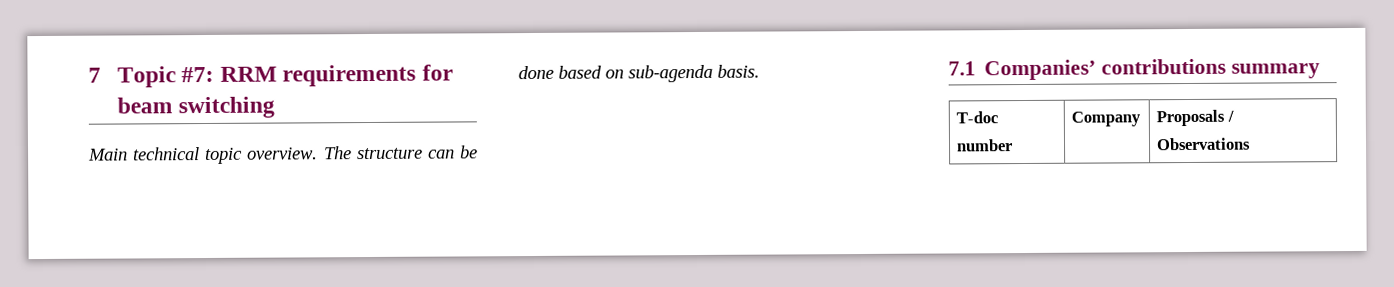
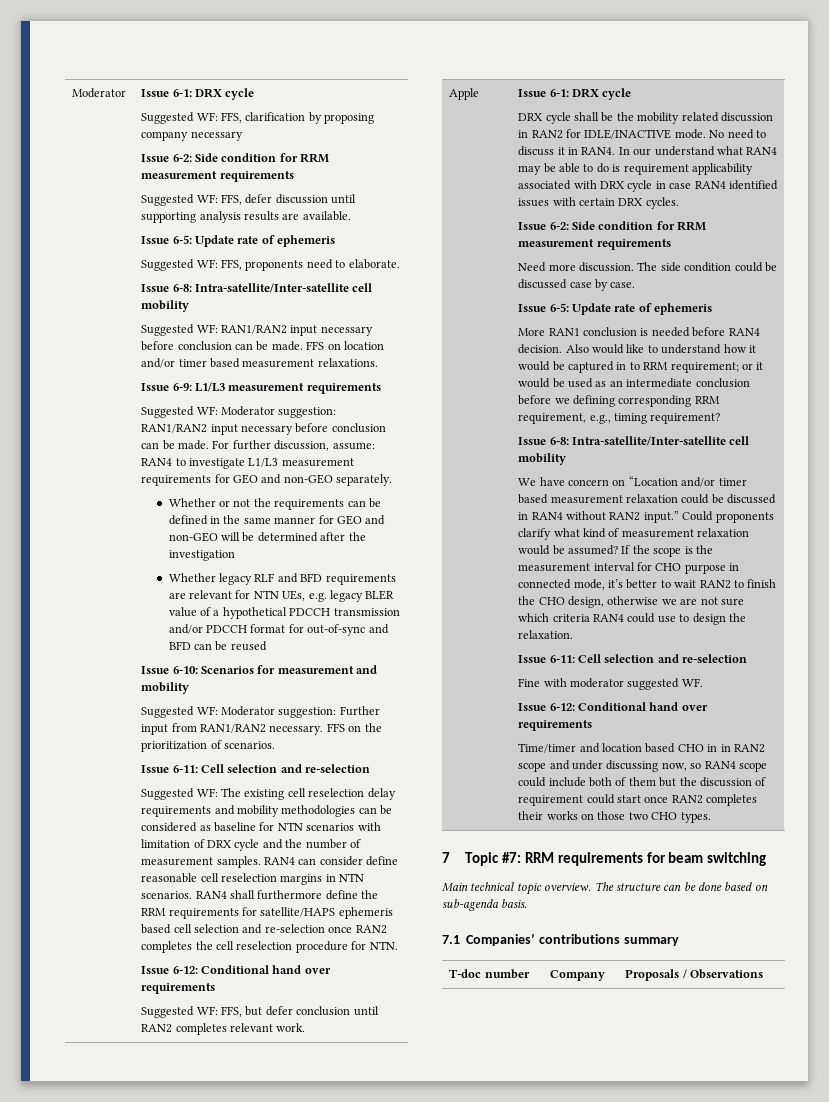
(88, 75) none -> [72,88,127,98] [141,88,255,100] [141,112,375,124] [141,131,243,141] [141,153,330,163] [141,171,294,182] [141,194,357,206] [141,211,351,223] [141,235,336,247] [141,259,400,271] [141,283,373,293] [141,300,190,312] [141,324,373,336] [141,341,384,351] [141,358,378,368] [141,382,381,394] [141,406,337,418] [141,423,386,435] [141,440,375,451] [141,458,354,469] [141,474,393,486] [168,498,381,510] [168,515,386,525] [168,532,366,542] [168,550,235,561] [168,573,396,585] [168,590,395,602] [168,607,400,619] [168,624,389,636] [168,641,267,651] [141,665,378,674] [141,682,190,694] [141,706,380,718] [141,723,382,735] [141,740,276,752] [141,764,371,773] [141,788,396,800] [141,805,393,817] [141,822,381,832] [141,839,361,851] [141,856,399,868] [141,873,365,885] [141,890,379,900] [141,907,393,919] [141,924,387,934] [141,941,398,953] [141,965,331,974] [141,983,216,994] [141,1006,379,1018] [141,1023,306,1035] [449,88,480,100] [518,88,632,100] [518,112,773,124] [518,129,766,139] [518,146,778,156] [518,163,753,175] [518,180,778,192] [518,197,679,209] [518,221,707,231] [518,239,671,250] [518,262,777,272] [518,279,636,291] [518,303,713,315] [518,327,760,337] [518,344,756,354] [518,361,764,373] [518,378,750,388] [518,395,720,407] [518,413,721,424] [518,436,750,446] [518,453,567,465] [518,476,747,487] [518,494,777,504] [518,511,774,523] [518,528,750,540] [518,545,713,557] [518,562,740,574] [518,579,777,590] [518,596,744,608] [518,613,746,625] [518,630,574,639] [518,654,748,663] [518,678,703,690] [518,702,708,711] [518,720,593,731] [518,743,765,753] [518,760,767,772] [518,777,767,787] [518,794,758,806] [518,811,711,823] Moderator | Issue 6-1: DRX cycle // Suggested WF: FFS, clarification by proposing company necessary // Issue 6-2: Side condition for RRM measurement requirements // Suggested WF: FFS, defer discussion until supporting analysis results are available. // Issue 6-5: Update rate of ephemeris // Suggested WF: FFS, proponents need to elaborate. // Issue 6-8: Intra-satellite/Inter-satellite cell mobility // Suggested WF: RAN1/RAN2 input necessary before conclusion can be made. FFS on location and/or timer based measurement relaxations. // Issue 6-9: L1/L3 measurement requirements // Suggested WF: Moderator suggestion: RAN1/RAN2 input necessary before conclusion can be made. For further discussion, assume: RAN4 to investigate L1/L3 measurement requirements for GEO and non-GEO separately. // Whether or not the requirements can be defined in the same manner for GEO and non-GEO will be determined after the investigation // Whether legacy RLF and BFD requirements are relevant for NTN UEs, e.g. legacy BLER value of a hypothetical PDCCH transmission and/or PDCCH format for out-of-sync and BFD can be reused // Issue 6-10: Scenarios for measurement and mobility // Suggested WF: Moderator suggestion: Further input from RAN1/RAN2 necessary. FFS on the prioritization of scenarios. // Issue 6-11: Cell selection and re-selection // Suggested WF: The existing cell reselection delay requirements and mobility methodologies can be considered as baseline for NTN scenarios with limitation of DRX cycle and the number of measurement samples. RAN4 can consider define reasonable cell reselection margins in NTN scenarios. RAN4 shall furthermore define the RRM requirements for satellite/HAPS ephemeris based cell selection and re-selection once RAN2 completes the cell reselection procedure for NTN. // Issue 6-12: Conditional hand over requirements // Suggested WF: FFS, but defer conclusion until RAN2 completes relevant work. // Apple | Issue 6-1: DRX cycle // DRX cycle shall be the mobility related discussion in RAN2 for IDLE/INACTIVE mode. No need to discuss it in RAN4. In our understand what RAN4 may be able to do is requirement applicability associated with DRX cycle in case RAN4 identified issues with certain DRX cycles. // Issue 6-2: Side condition for RRM measurement requirements // Need more discussion. The side condition could be discussed case by case. // Issue 6-5: Update rate of ephemeris // More RAN1 conclusion is needed before RAN4 decision. Also would like to understand how it would be captured in to RRM requirement; or it would be used as an intermediate conclusion before we defining corresponding RRM requirement, e.g., timing requirement? // Issue 6-8: Intra-satellite/Inter-satellite cell mobility // We have concern on “Location and/or timer based measurement relaxation could be discussed in RAN4 without RAN2 input.” Could proponents clarify what kind of measurement relaxation would be assumed? If the scope is the measurement interval for CHO purpose in connected mode, it’s better to wait RAN2 to finish the CHO design, otherwise we are not sure which criteria RAN4 could use to design the relaxation. // Issue 6-11: Cell selection and re-selection // Fine with moderator suggested WF. // Issue 6-12: Conditional hand over requirements // Time/timer and location based CHO in in RAN2 scope and under discussing now, so RAN4 scope could include both of them but the discussion of requirement could start once RAN2 completes their works on those two CHO types. //

